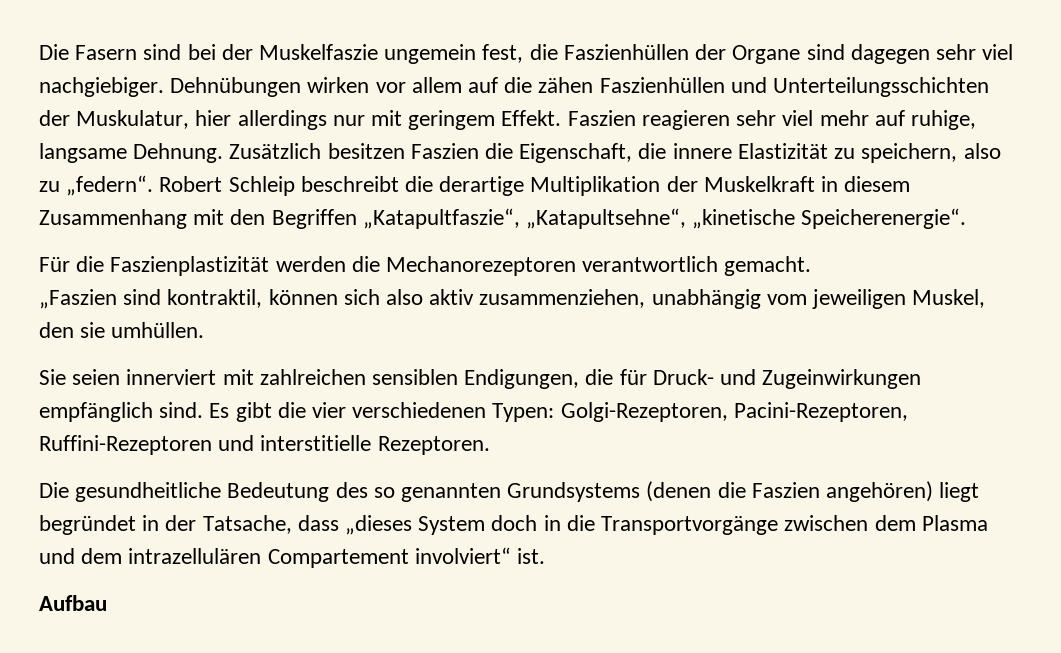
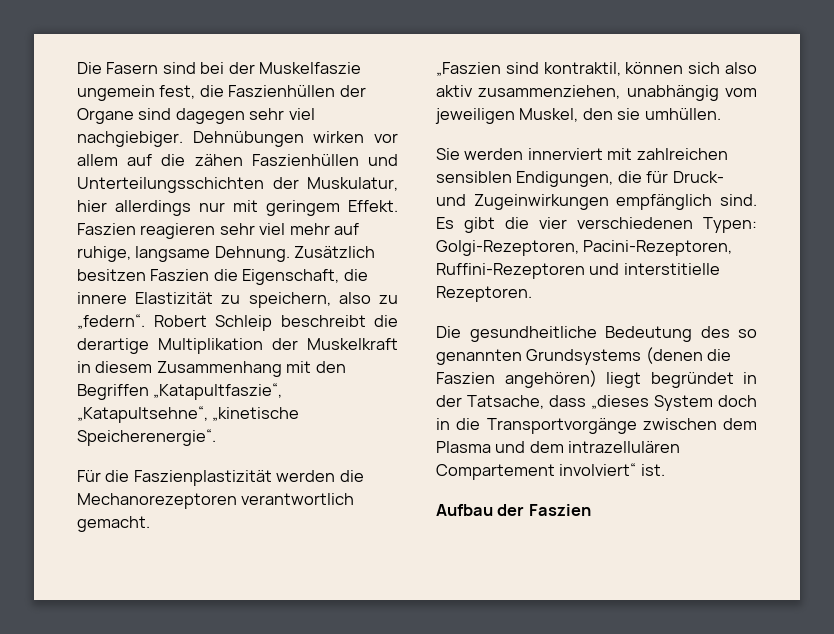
[72,369,121,385] seien -> [464,148,524,160] werden
(107, 603) none -> [497,504,591,516] der Faszien

